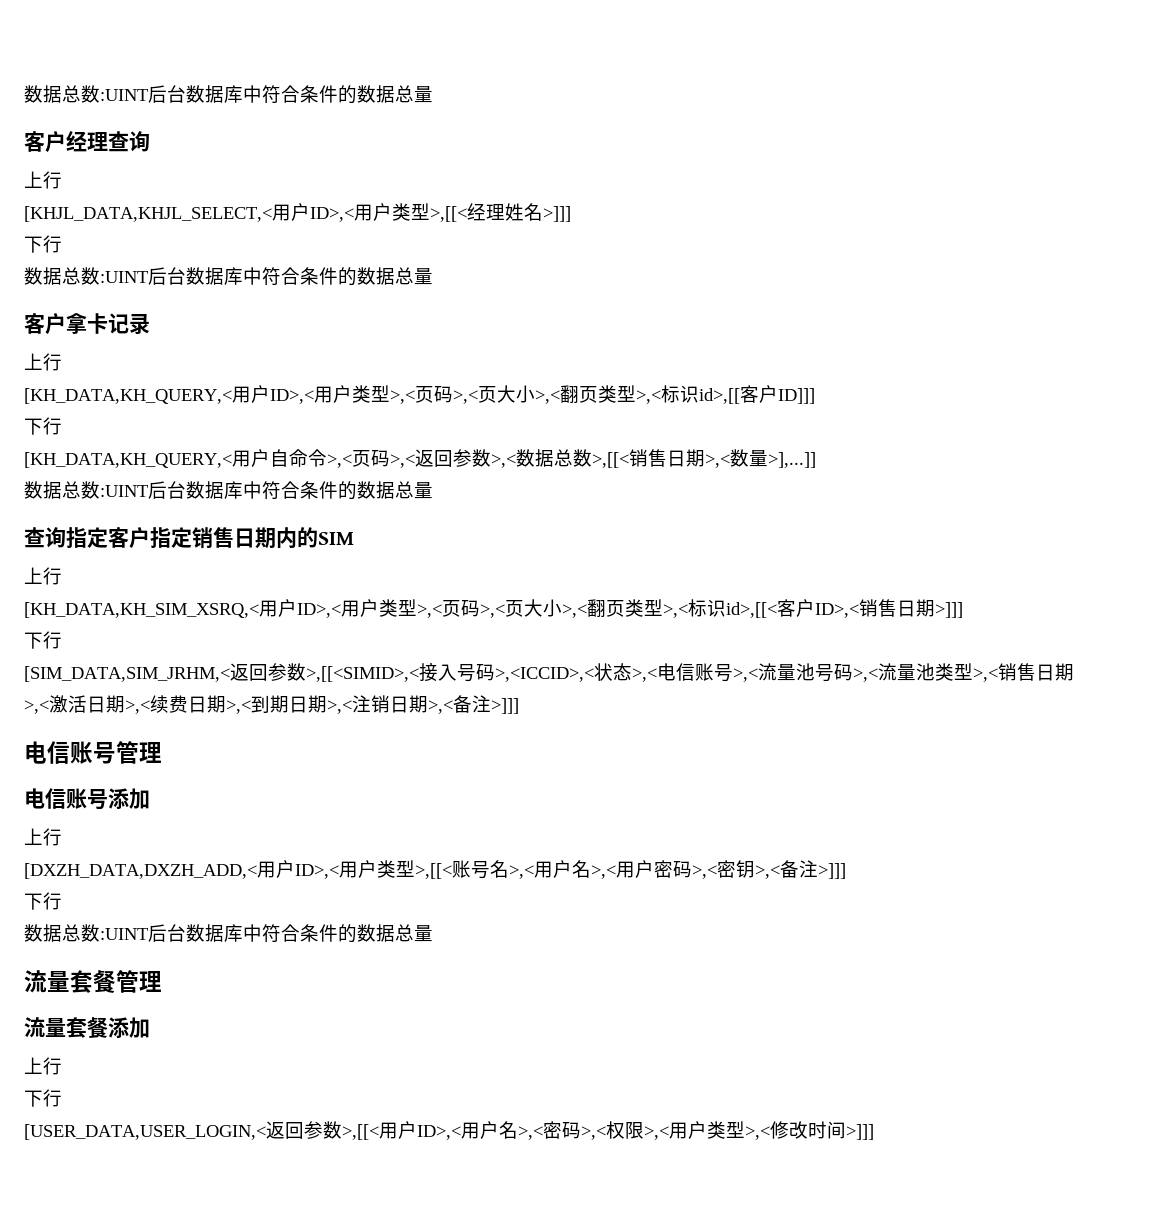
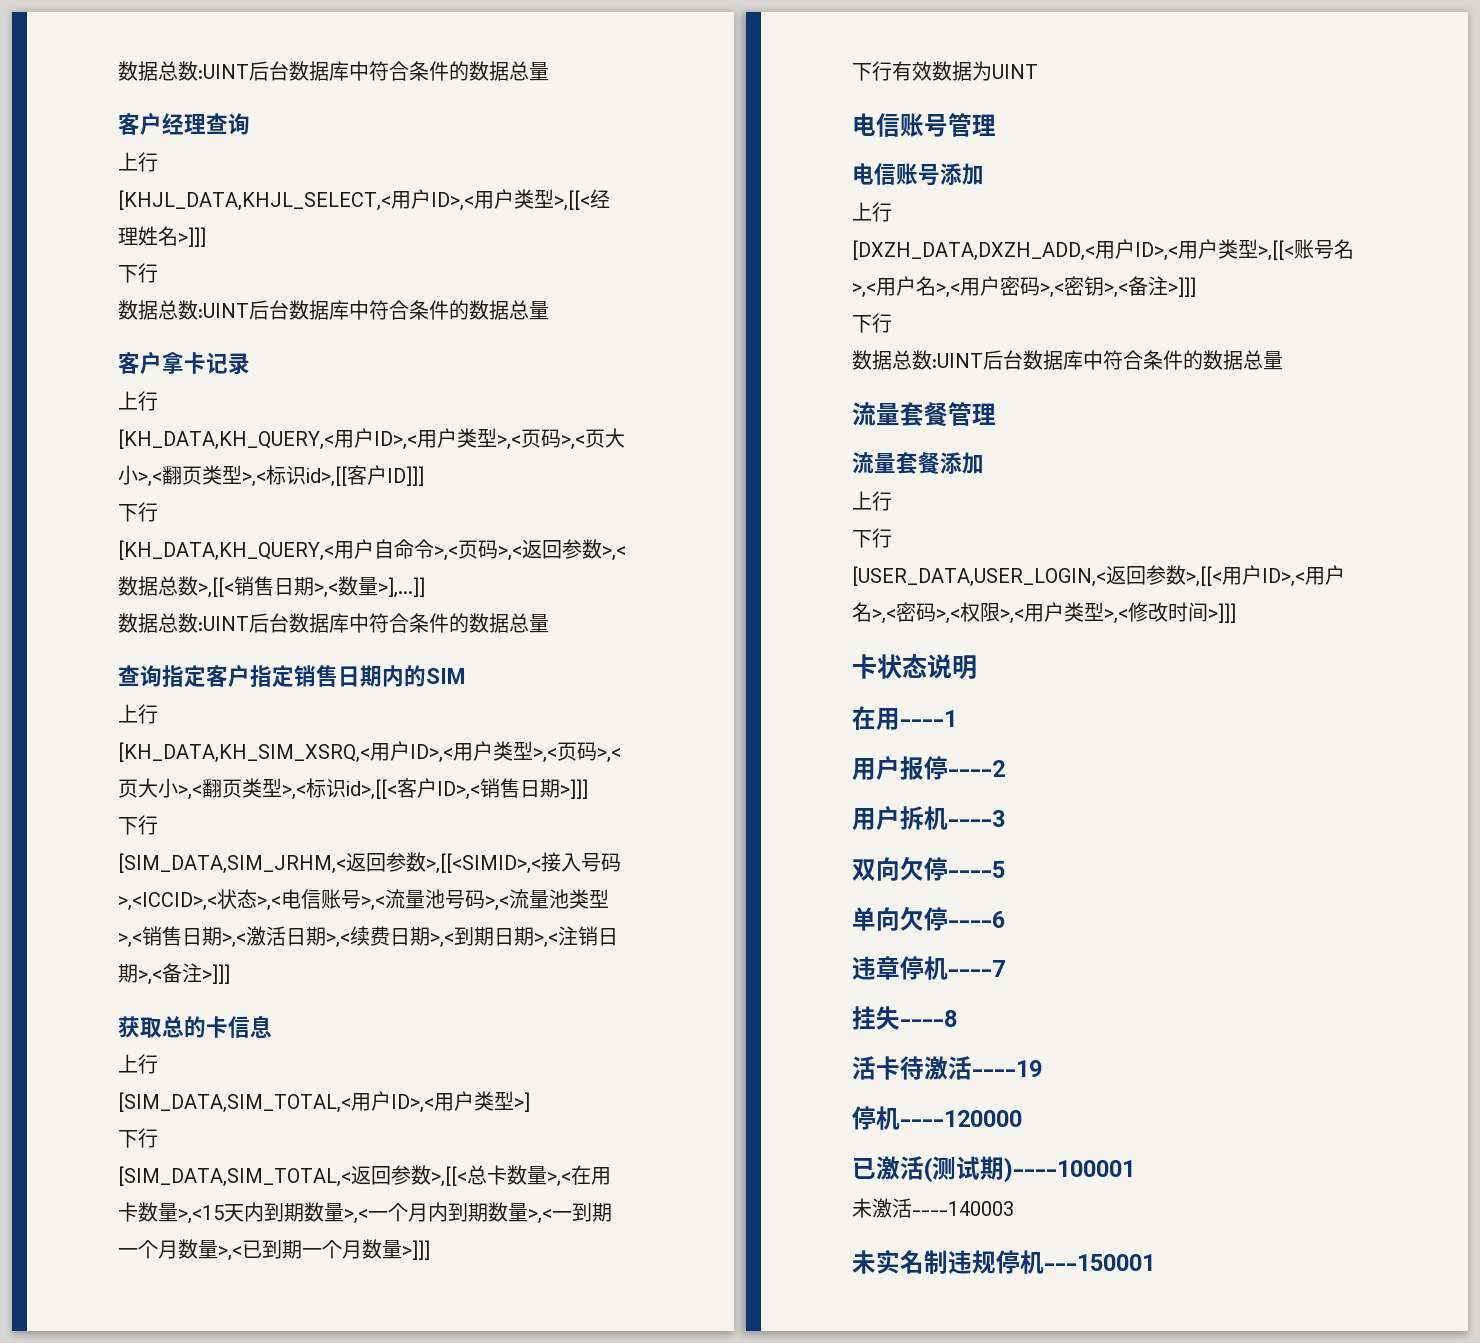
(519, 706) none -> [118,1015,272,1038] [118,1054,158,1074] [118,1091,530,1113] [118,1128,158,1148] [118,1165,611,1187] [118,1202,612,1224] [118,1239,430,1261] [852,61,1038,81] // 获取总的卡信息 // 上行 // [SIM_DATA,SIM_TOTAL,<用户ID>,<用户类型>] // 下行 // [SIM_DATA,SIM_TOTAL,<返回参数>,[[<总卡数量>,<在用卡数量>,<15天内到期数量>,<一个月内到期数量>,<一到期一个月数量>,<已到期一个月数量>]]] // 下行有效数据为UINT
(874, 1132) none -> [852,654,977,680] [852,706,957,730] [852,756,1005,780] [852,806,1005,830] [852,856,1005,881] [852,906,1005,931] [852,956,1005,980] [852,1006,957,1030] [852,1056,1042,1080] [852,1106,1022,1130] [852,1156,1135,1183] [852,1198,1014,1218] [852,1250,1155,1274] // 卡状态说明 // 在用----1 // 用户报停----2 // 用户拆机----3 // 双向欠停----5 // 单向欠停----6 // 违章停机----7 // 挂失----8 // 活卡待激活----19 // 停机----120000 // 已激活(测试期)----100001 // 未激活----140003 // 未实名制违规停机---150001

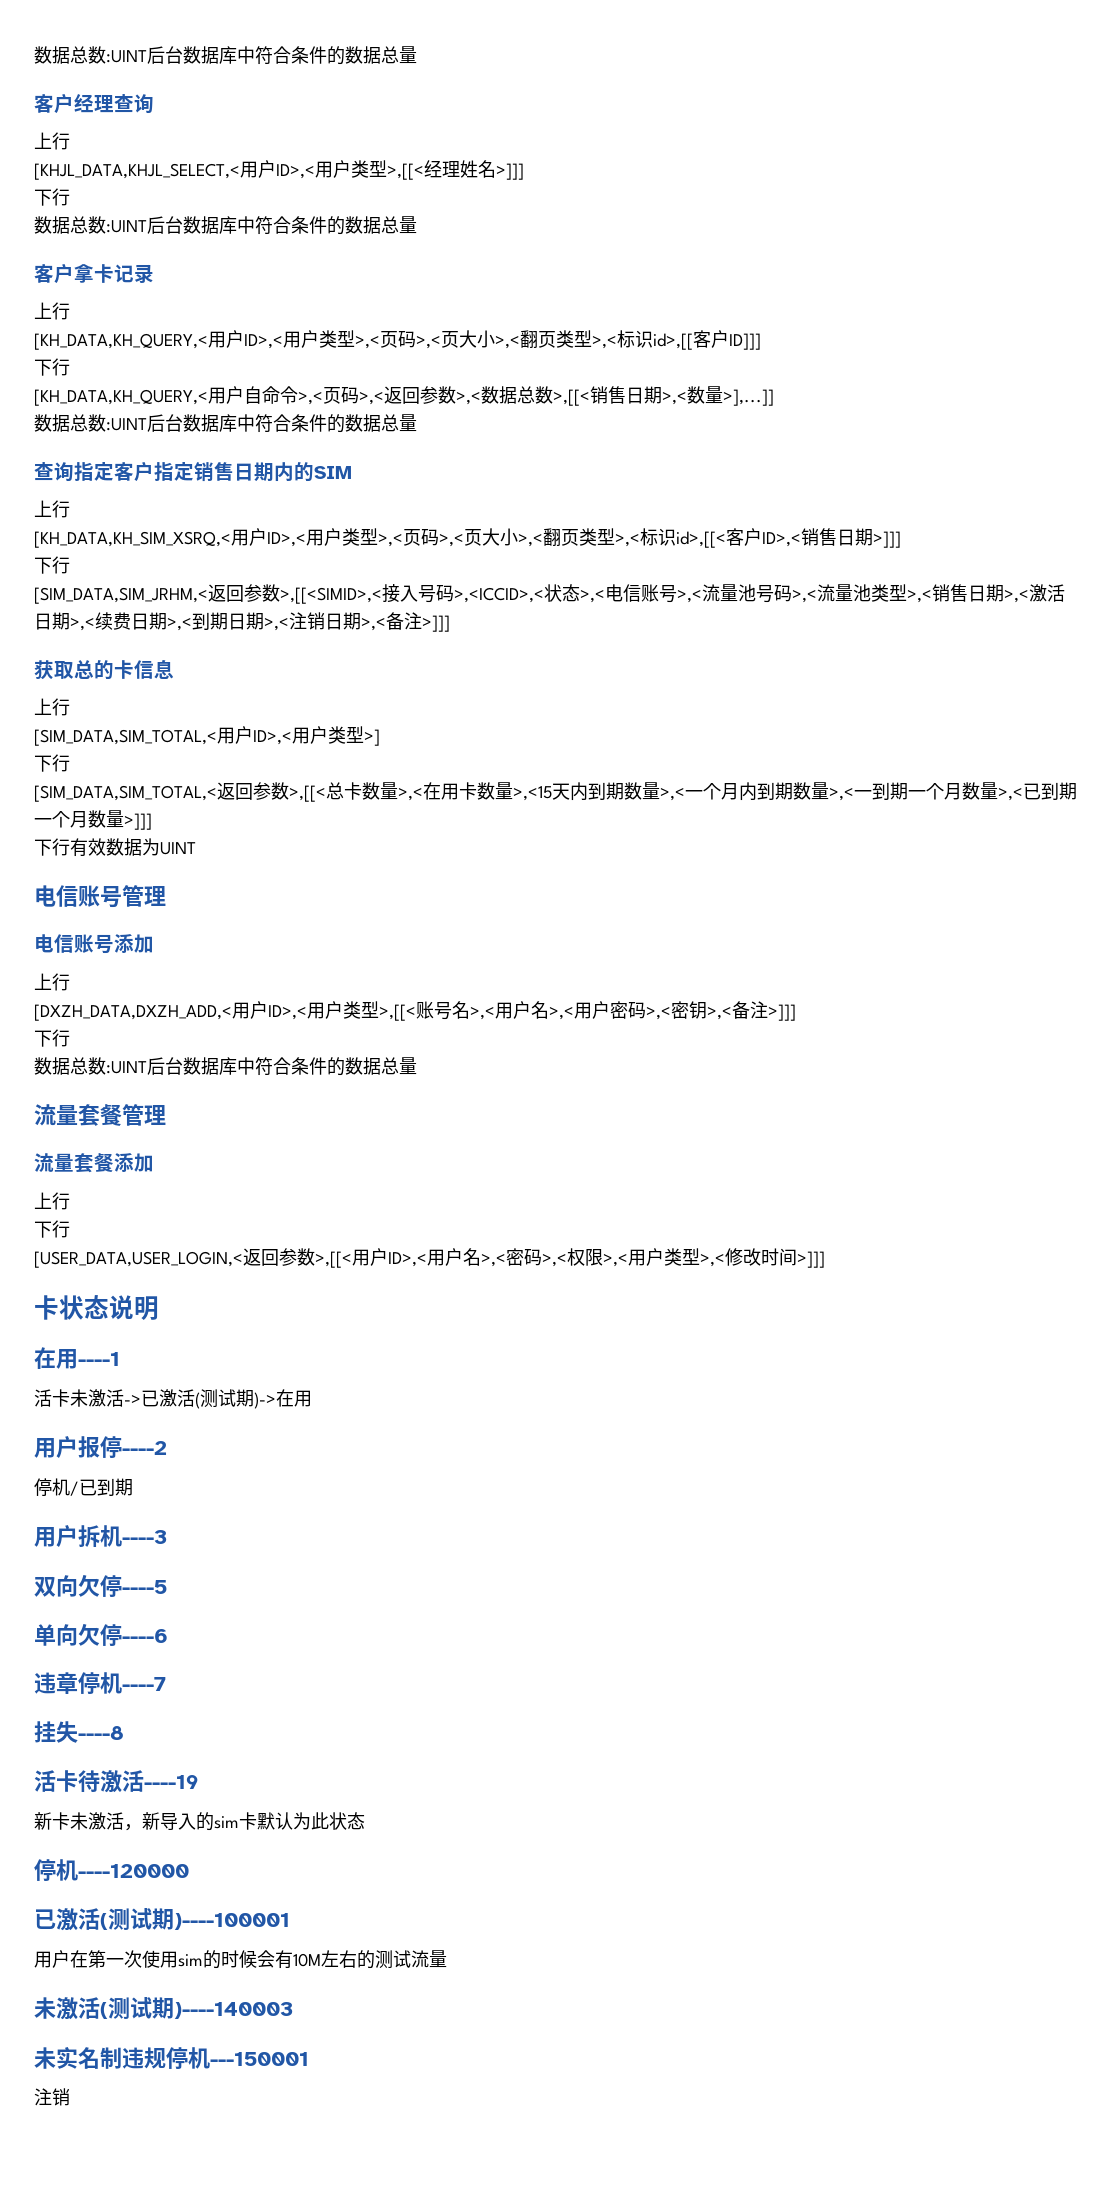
(957, 718) none -> [34,1389,312,1409] // 活卡未激活->已激活(测试期)->在用
(1005, 768) none -> [34,1478,133,1496] // 停机/已到期
(1042, 1068) none -> [34,1812,365,1831] // 新卡未激活，新导入的sim卡默认为此状态
[852,1198,1014,1218] 未激活----140003 -> [34,1950,447,1969] [34,1997,293,2020] 用户在第一次使用sim的时候会有10M左右的测试流量 // 未激活(测试期)----140003
(1155, 1262) none -> [34,2088,70,2106] // 注销

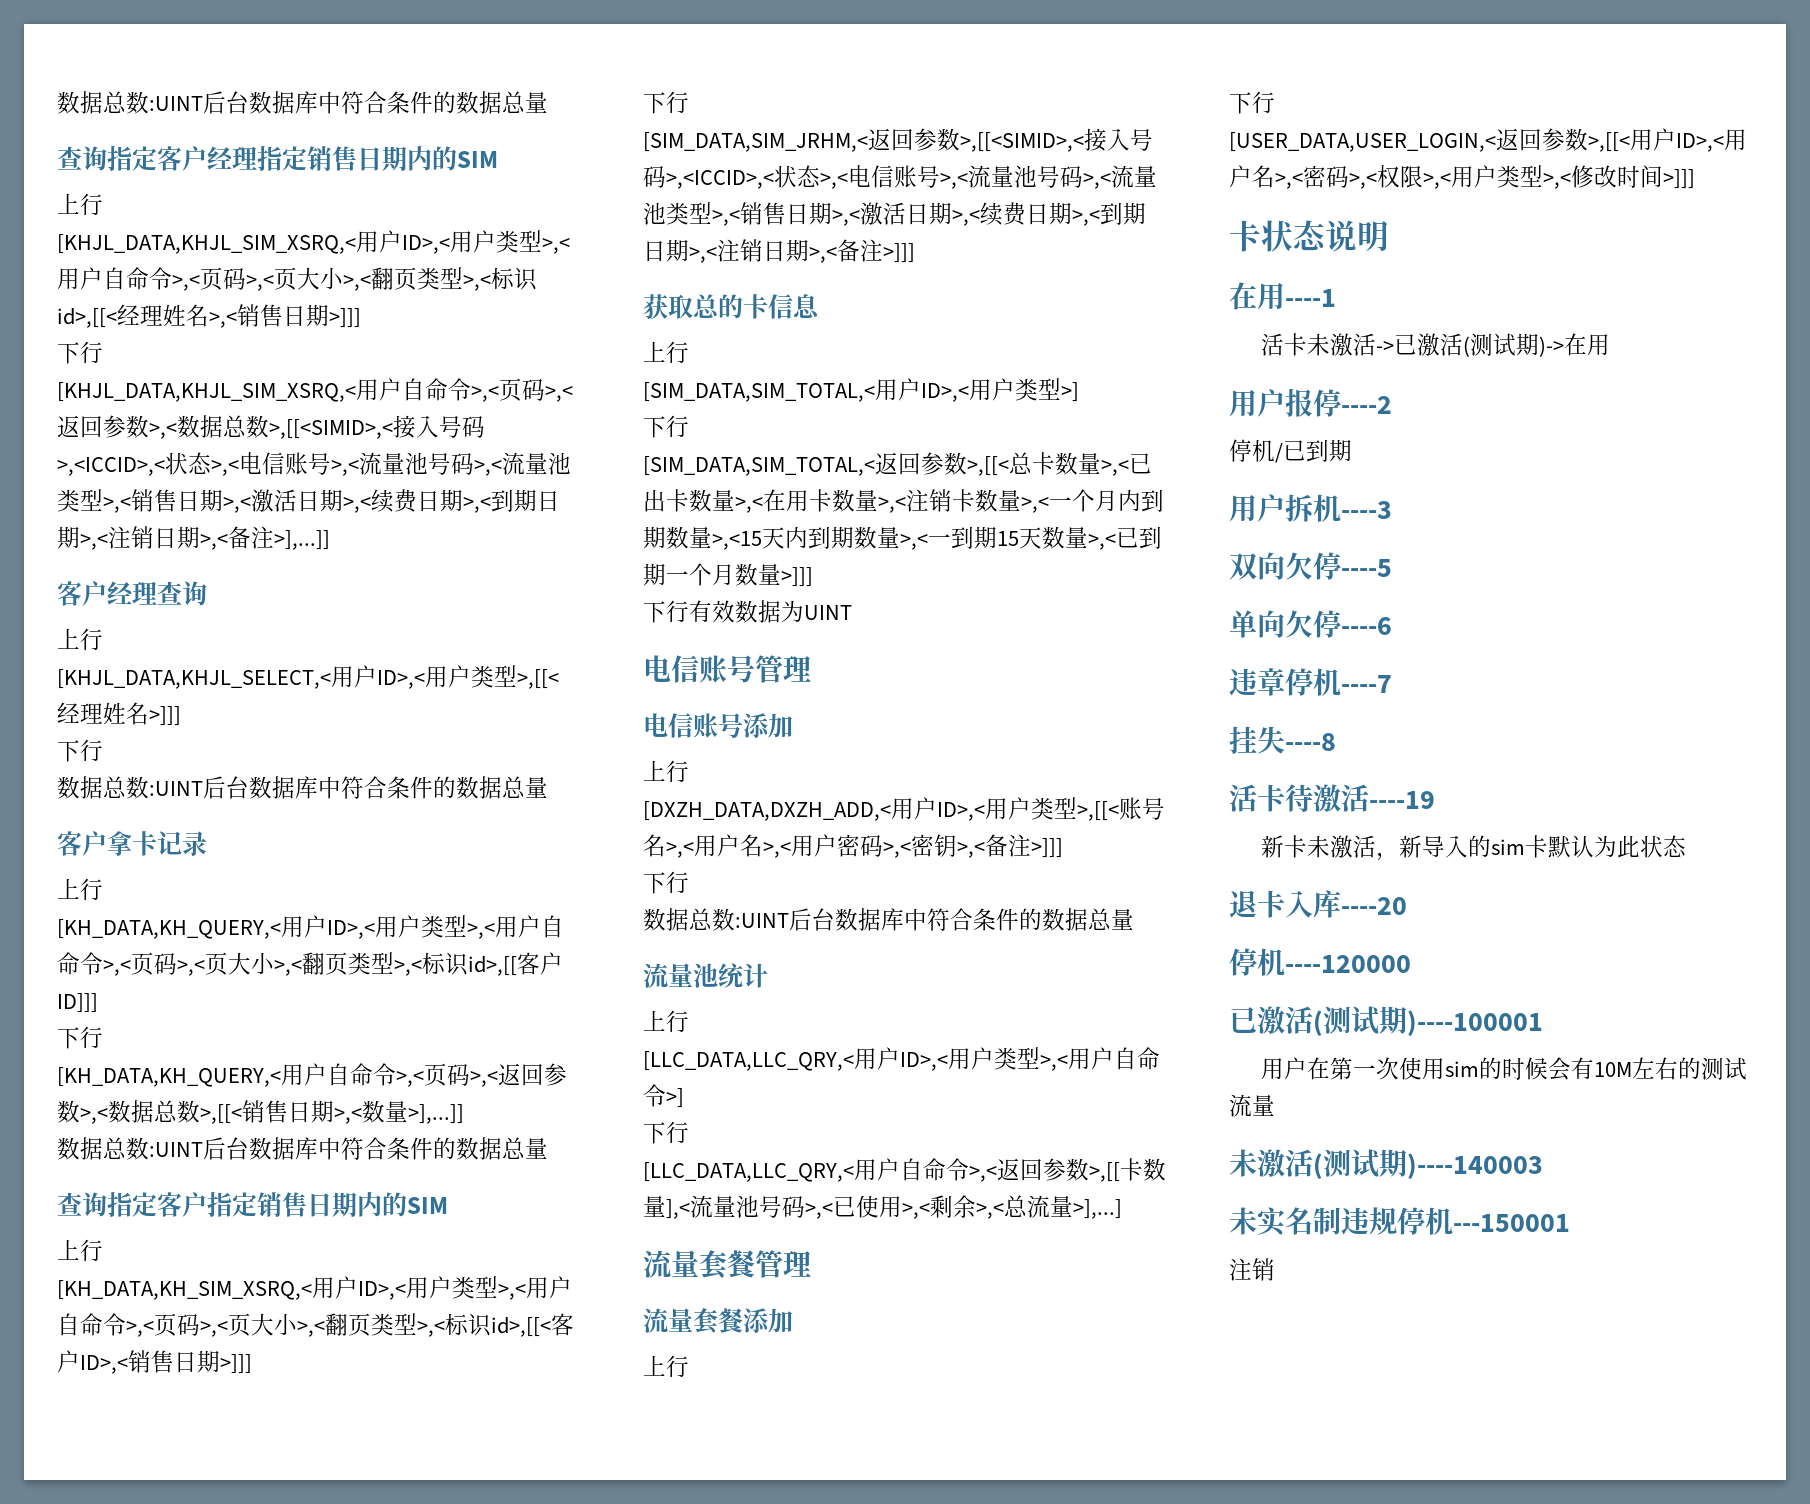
(417, 55) none -> [57,146,498,171] [57,193,103,216] [57,230,570,254] [57,267,537,291] [57,304,361,328] [57,341,103,364] [57,378,573,402] [57,415,485,439] [57,452,571,476] [57,489,560,513] [57,526,330,550] // 查询指定客户经理指定销售日期内的SIM // 上行 // [KHJL_DATA,KHJL_SIM_XSRQ,<用户ID>,<用户类型>,<用户自命令>,<页码>,<页大小>,<翻页类型>,<标识id>,[[<经理姓名>,<销售日期>]]] // 下行 // [KHJL_DATA,KHJL_SIM_XSRQ,<用户自命令>,<页码>,<返回参数>,<数据总数>,[[<SIMID>,<接入号码>,<ICCID>,<状态>,<电信账号>,<流量池号码>,<流量池类型>,<销售日期>,<激活日期>,<续费日期>,<到期日期>,<注销日期>,<备注>],...]]
(380, 342) none -> [495,915,564,938] [57,952,131,976] 用户自命令>,<
(403, 540) none -> [526,1276,572,1299] [57,1313,154,1337] 用户自命令>,<
[423,782,477,800] 在用卡 -> [1129,453,1152,474] [643,489,1164,513] [643,526,666,549] 已出卡数量>,<在用卡数量>,<注销卡数量>,<一个月内到期
[703,782,962,801] 个月内到期数量>,<一到期一个月 -> [951,526,1042,549] 到期15天
(417, 1066) none -> [643,963,768,988] [643,1010,689,1033] [643,1047,1160,1071] [643,1084,684,1108] [643,1121,689,1144] [643,1158,1166,1182] [643,1195,1122,1219] // 流量池统计 // 上行 // [LLC_DATA,LLC_QRY,<用户ID>,<用户类型>,<用户自命令>] // 下行 // [LLC_DATA,LLC_QRY,<用户自命令>,<返回参数>,[[卡数量],<流量池号码>,<已使用>,<剩余>,<总流量>],...]
(365, 1821) none -> [1229,890,1407,918] // 退卡入库----20

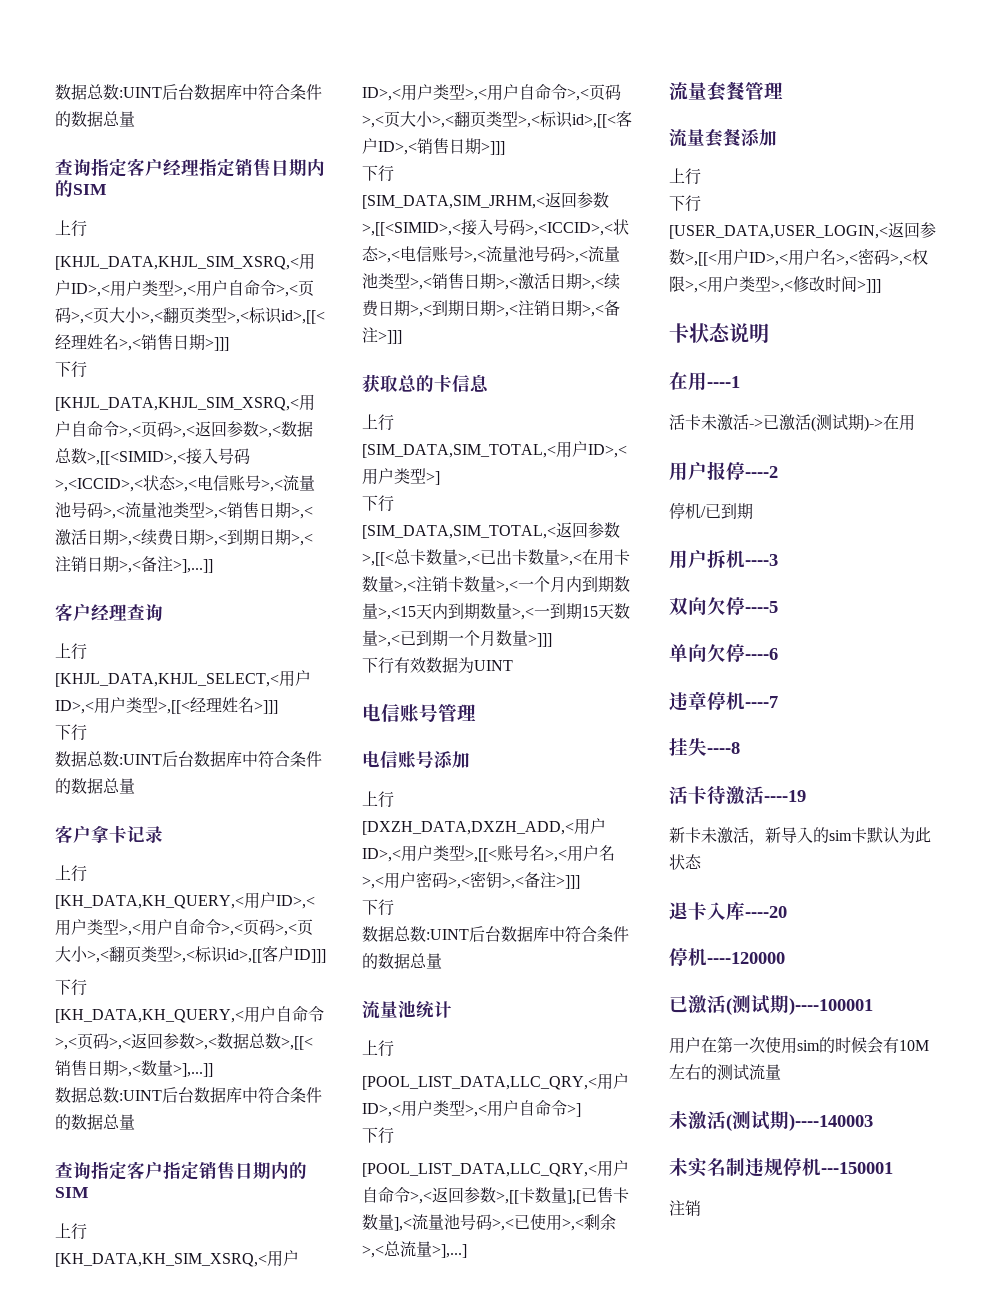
[643,1051,854,1071] [LLC_DATA,LLC_QRY,< -> [362,1076,597,1090] [POOL_LIST_DATA,LLC_QRY,<
[643,1162,854,1182] [LLC_DATA,LLC_QRY,< -> [362,1163,597,1177] [POOL_LIST_DATA,LLC_QRY,<
(666, 1206) none -> [567,1187,629,1204] [362,1214,394,1230] ],[已售卡数量

